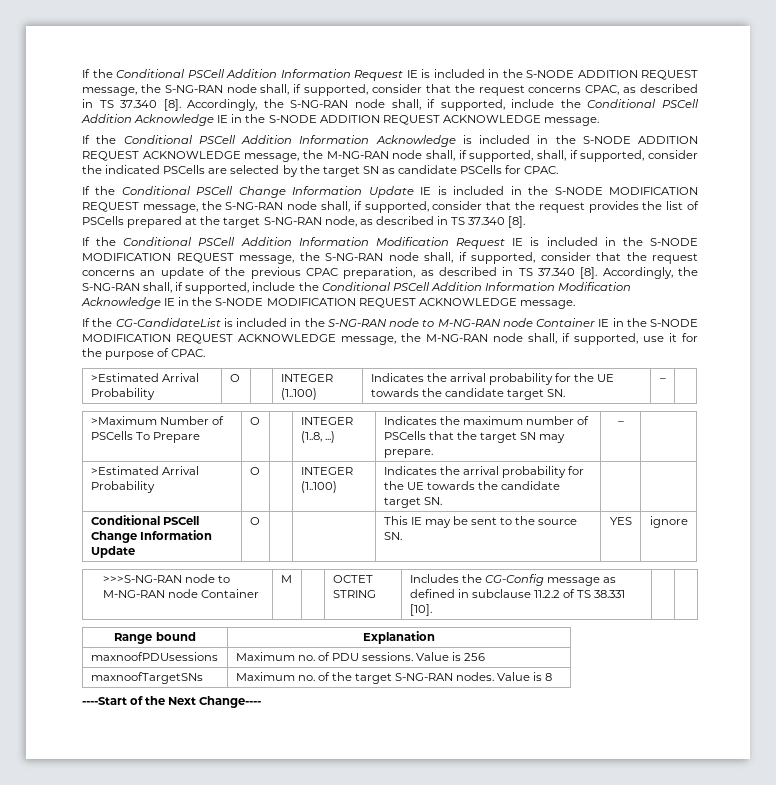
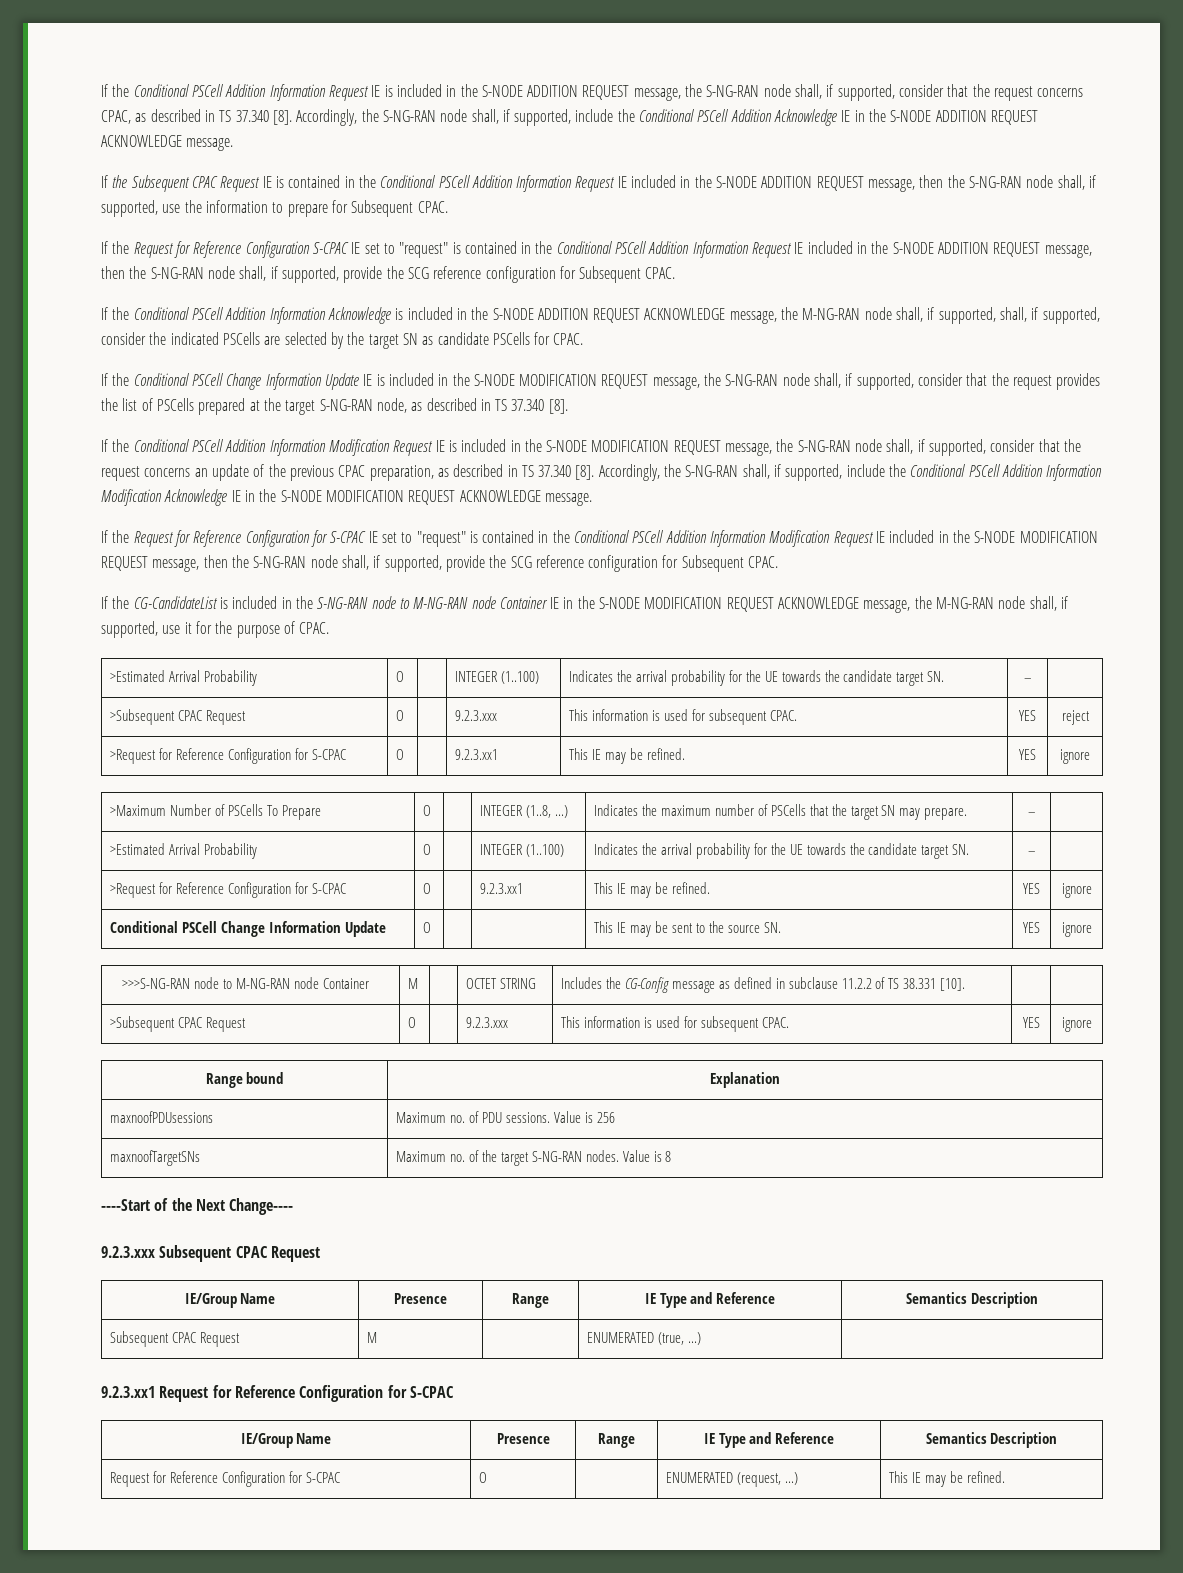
(599, 121) none -> [101,175,1096,192] [101,200,448,217] [101,241,1092,258] [101,266,676,283] // If the Subsequent CPAC Request IE is contained in the Conditional PSCell Addition Information Request IE included in the S-NODE ADDITION REQUEST message, then the S-NG-RAN node shall, if supported, use the information to prepare for Subsequent CPAC. // If the Request for Reference Configuration S-CPAC IE set to "request" is contained in the Conditional PSCell Addition Information Request IE included in the S-NODE ADDITION REQUEST message, then the S-NG-RAN node shall, if supported, provide the SCG reference configuration for Subsequent CPAC.
(575, 304) none -> [101,530,1098,547] [101,555,779,572] // If the Request for Reference Configuration for S-CPAC IE set to "request" is contained in the Conditional PSCell Addition Information Modification Request IE included in the S-NODE MODIFICATION REQUEST message, then the S-NG-RAN node shall, if supported, provide the SCG reference configuration for Subsequent CPAC.
(666, 380) none -> [110,709,247,725] [396,710,405,721] [455,710,498,721] [569,709,797,725] [1019,710,1036,721] [1061,710,1090,725] [110,748,346,764] [396,749,405,760] [455,749,499,760] [569,748,685,764] [1019,749,1036,760] [1060,749,1090,764] // >Subsequent CPAC Request | O | | 9.2.3.xxx | This information is used for subsequent CPAC. | YES | reject // >Request for Reference Configuration for S-CPAC | O | | 9.2.3.xx1 | This IE may be refined. | YES | ignore
(442, 501) | -> [1027,851,1036,855] [110,882,346,898] [423,883,432,894] [480,883,524,894] [594,882,710,898] [1023,883,1040,894] [1061,883,1092,898] – | // >Request for Reference Configuration for S-CPAC | O | | 9.2.3.xx1 | This IE may be refined. | YES | ignore
(432, 610) none -> [110,1016,247,1032] [408,1017,417,1028] [466,1017,509,1028] [561,1016,789,1032] [1022,1017,1040,1028] [1061,1017,1092,1032] // >Subsequent CPAC Request | O | | 9.2.3.xxx | This information is used for subsequent CPAC. | YES | ignore
(262, 702) none -> [101,1245,320,1262] [184,1293,276,1308] [394,1293,447,1304] [512,1293,549,1308] [644,1292,776,1308] [906,1292,1038,1308] [110,1331,241,1347] [367,1332,378,1343] [587,1332,702,1345] [101,1385,454,1402] [240,1433,332,1448] [496,1433,550,1444] [598,1433,635,1448] [703,1432,835,1448] [925,1432,1058,1448] [110,1471,340,1487] [479,1472,488,1483] [666,1472,799,1487] [889,1471,1005,1487] // 9.2.3.xxx Subsequent CPAC Request // IE/Group Name | Presence | Range | IE Type and Reference | Semantics Description // Subsequent CPAC Request | M | | ENUMERATED (true, ...) | // 9.2.3.xx1 Request for Reference Configuration for S-CPAC // IE/Group Name | Presence | Range | IE Type and Reference | Semantics Description // Request for Reference Configuration for S-CPAC | O | | ENUMERATED (request, ...) | This IE may be refined.

